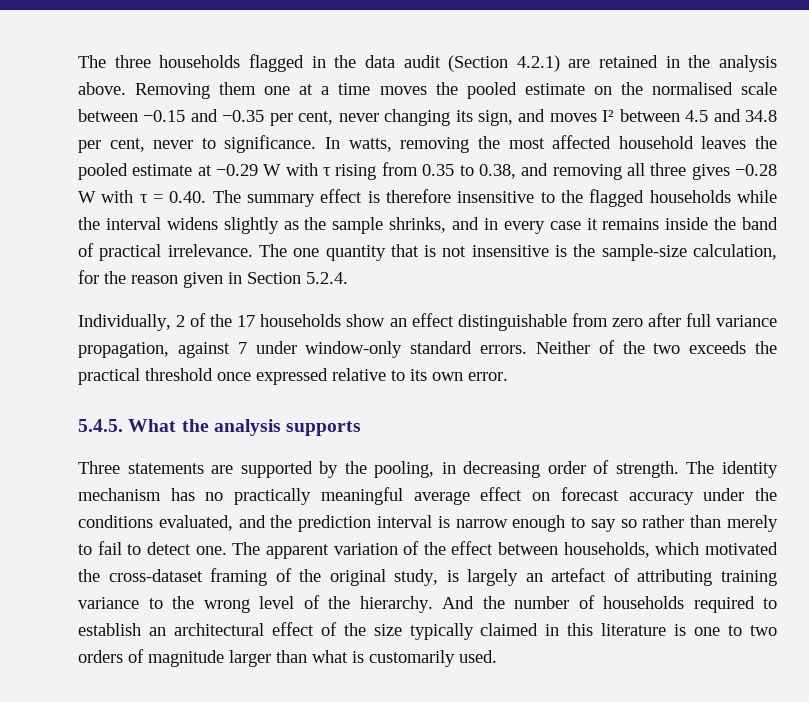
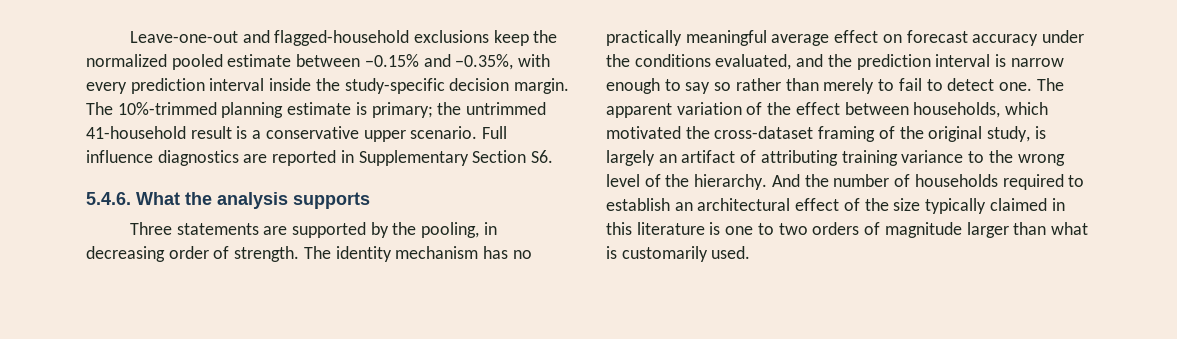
[78,54,777,72] [78,82,777,99] [78,109,777,126] [78,135,778,153] [78,162,778,180] [78,189,777,207] [78,217,778,234] [78,243,777,261] [78,270,348,288] [78,313,777,331] [78,340,778,358] [78,368,508,385] [78,419,123,432] The three households flagged in the data audit (Section 4.2.1) are retained in the analysis above. Removing them one at a time moves the pooled estimate on the normalised scale between −0.15 and −0.35 per cent, never changing its sign, and moves I² between 4.5 and 34.8 per cent, never to significance. In watts, removing the most affected household leaves the pooled estimate at −0.29 W with τ rising from 0.35 to 0.38, and removing all three gives −0.28 W with τ = 0.40. The summary effect is therefore insensitive to the flagged households while the interval widens slightly as the sample shrinks, and in every case it remains inside the band of practical irrelevance. The one quantity that is not insensitive is the sample-size calculation, for the reason given in Section 5.2.4. // Individually, 2 of the 17 households show an effect distinguishable from zero after full variance propagation, against 7 under window-only standard errors. Neither of the two exceeds the practical threshold once expressed relative to its own error. // 5.4.5. -> [129,30,558,46] [86,54,551,70] [86,78,570,94] [86,102,547,118] [86,126,508,142] [86,150,554,166] [86,192,131,205] Leave-one-out and flagged-household exclusions keep the normalized pooled estimate between −0.15% and −0.35%, with every prediction interval inside the study-specific decision margin. The 10%-trimmed planning estimate is primary; the untrimmed 41-household result is a conservative upper scenario. Full influence diagnostics are reported in Supplementary Section S6. // 5.4.6.
[551,568,607,582] artefact -> [681,150,736,163] artifact

